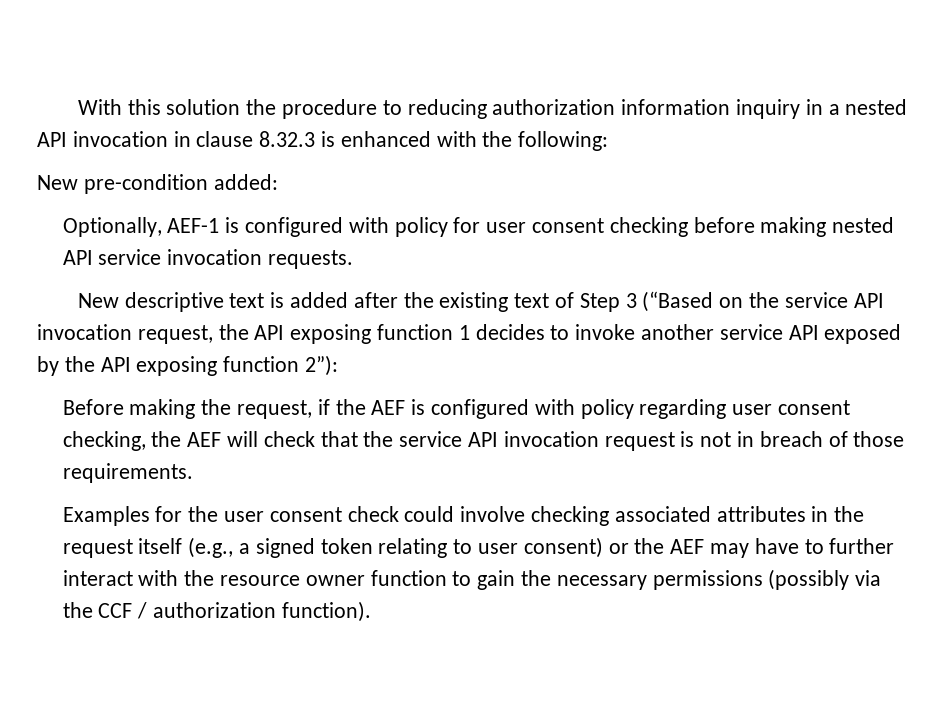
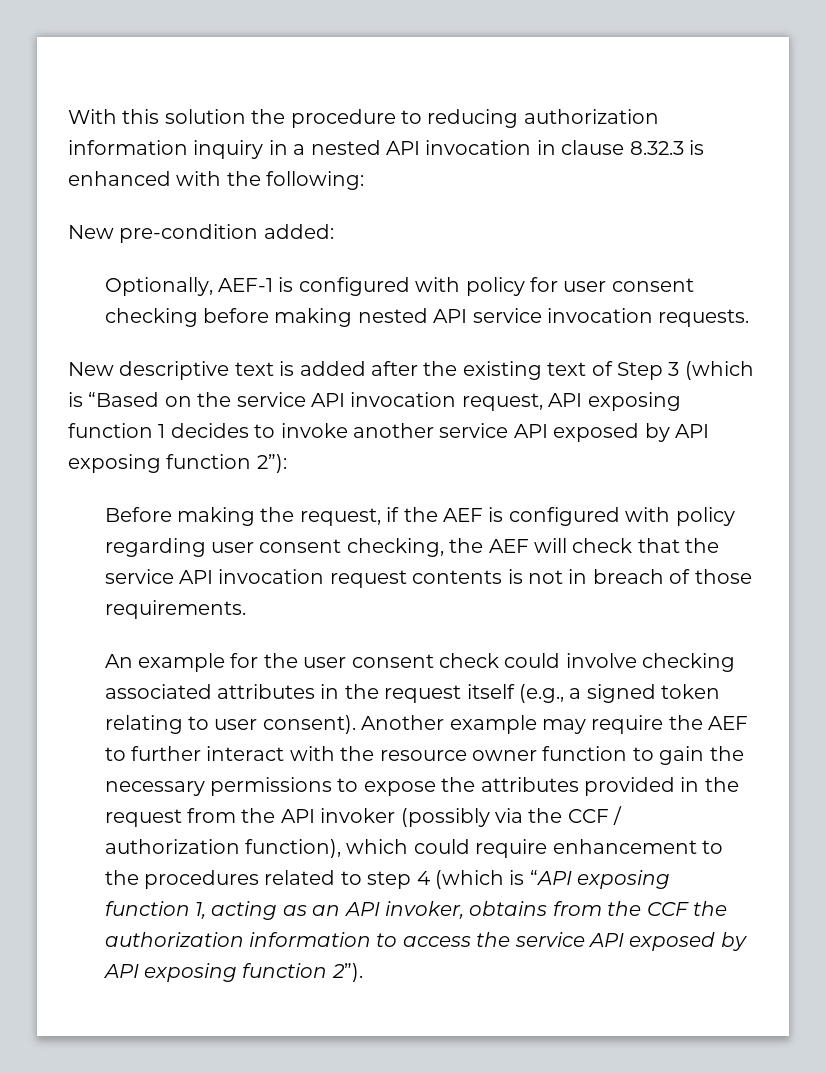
[642,291,714,312] (“Based -> [684,361,754,380] [68,392,160,407] (which is “Based
[218,324,249,340] the -> (543, 402) none
[64,356,95,372] the -> (670, 432) none
(675, 441) none -> [412,570,503,584] contents
[62,506,150,526] Examples -> [104,653,226,672] An example
[523,537,799,558] consent) or the AEF may have -> [262,715,749,734] consent). Another example may require the AEF
(763, 580) none -> [337,777,739,796] [104,808,396,827] to expose the attributes provided in the request from the API invoker
[281,601,371,622] function). -> [245,839,724,858] [104,870,671,889] [104,901,728,920] [104,932,747,951] [102,963,363,982] function), which could require enhancement to the procedures related to step 4 (which is “API exposing function 1, acting as an API invoker, obtains from the CCF the authorization information to access the service API exposed by API exposing function 2”).

